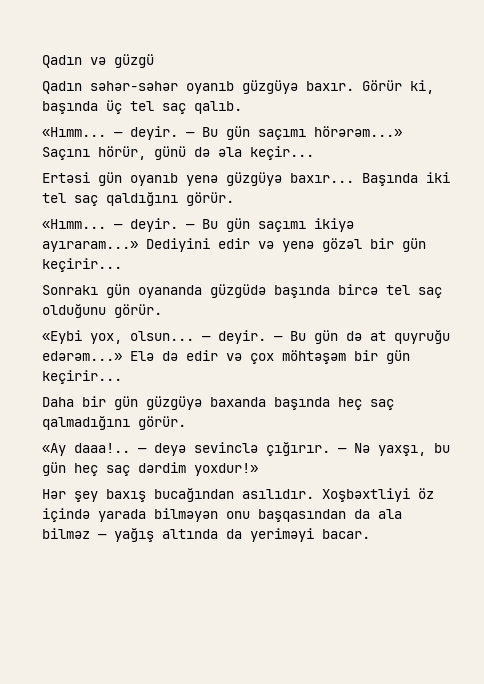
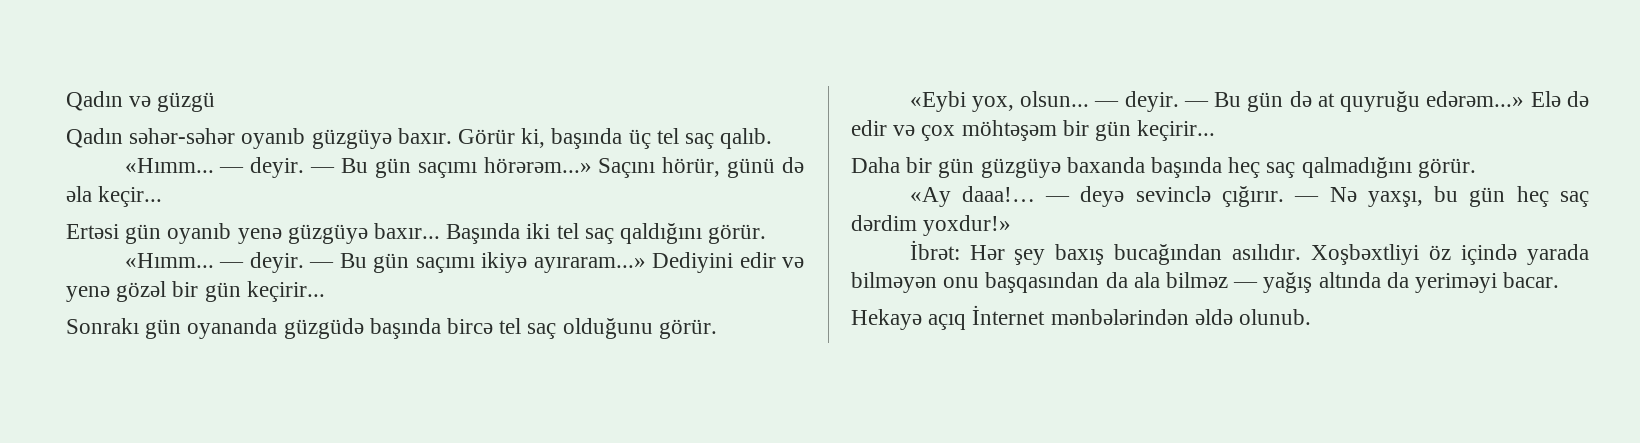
[74,443,130,453] daaa!.. -> [961,186,1035,202] daaa!…
(258, 469) none -> [909,240,960,260] İbrət:
(370, 534) none -> [851,305,1312,330] // Hekayə açıq İnternet mənbələrindən əldə olunub.

